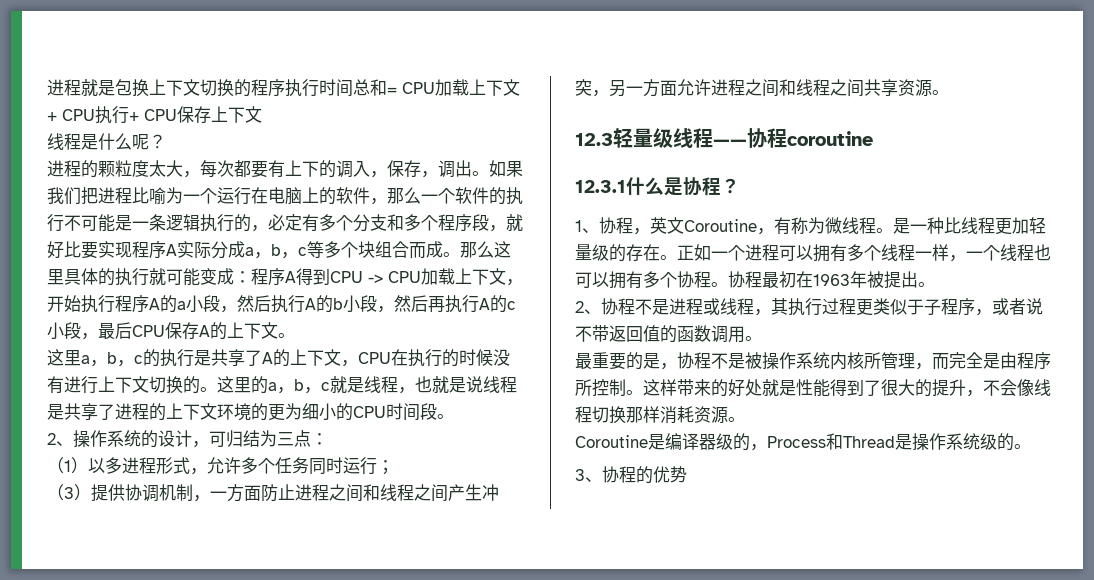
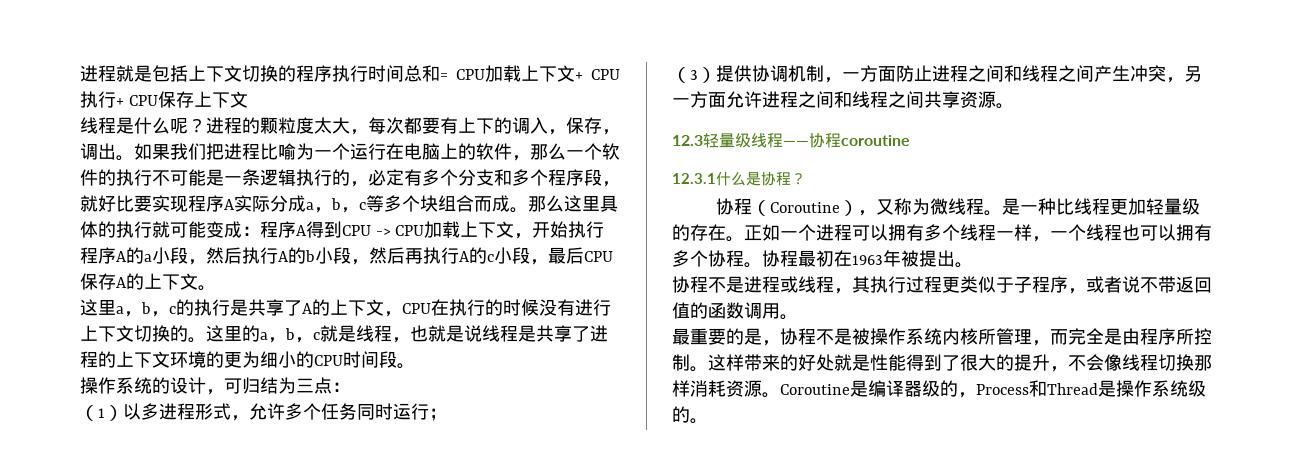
[132,79,149,97] 换 -> [170,65,188,82] 括
(166, 141) // -> (206, 125) none
[47,433,73,446] 2、 -> (415, 366) none
[575,217,791,235] 1、协程，英文Coroutine，有 -> [716,198,895,216] 协程（Coroutine），又
[575,301,601,314] 2、 -> (973, 265) none
(745, 419) // -> (780, 395) none
[575,466,687,484] // 3、协程的优势 -> (708, 421) none

